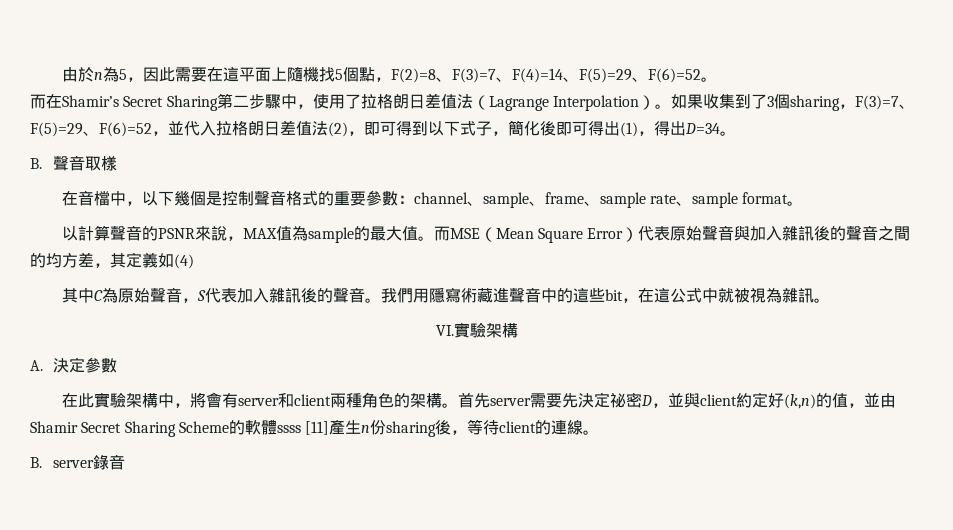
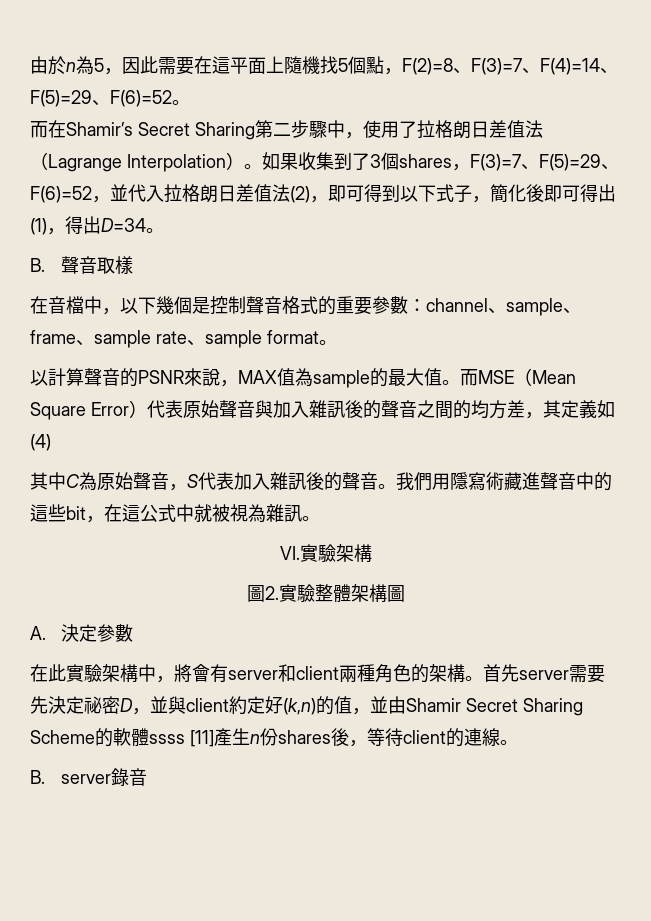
[789,95,840,111] sharing -> [399,154,452,168] shares
(518, 330) none -> [246,584,405,603] // 圖2.實驗整體架構圖
[386,421,437,437] sharing -> [278,730,331,744] shares

